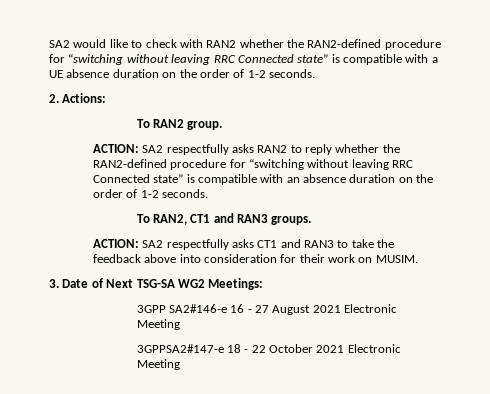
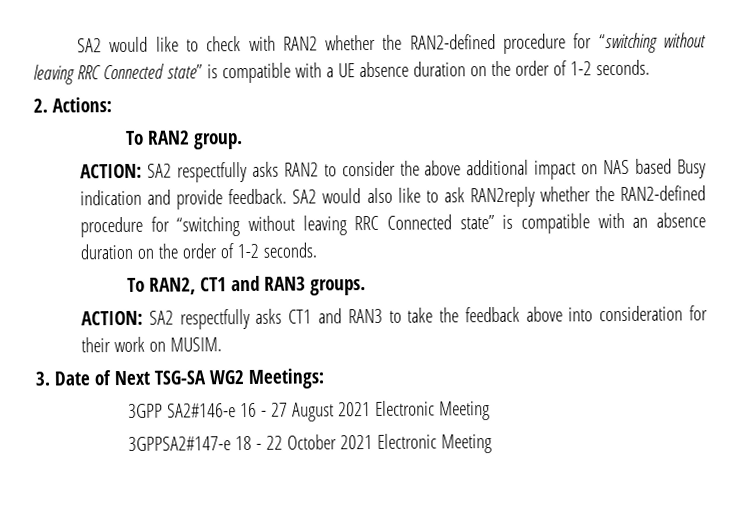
[305,144,333,155] reply -> [341,158,706,180] [80,186,535,210] consider the above additional impact on NAS based Busy indication and provide feedback. SA2 would also like to ask RAN2reply

